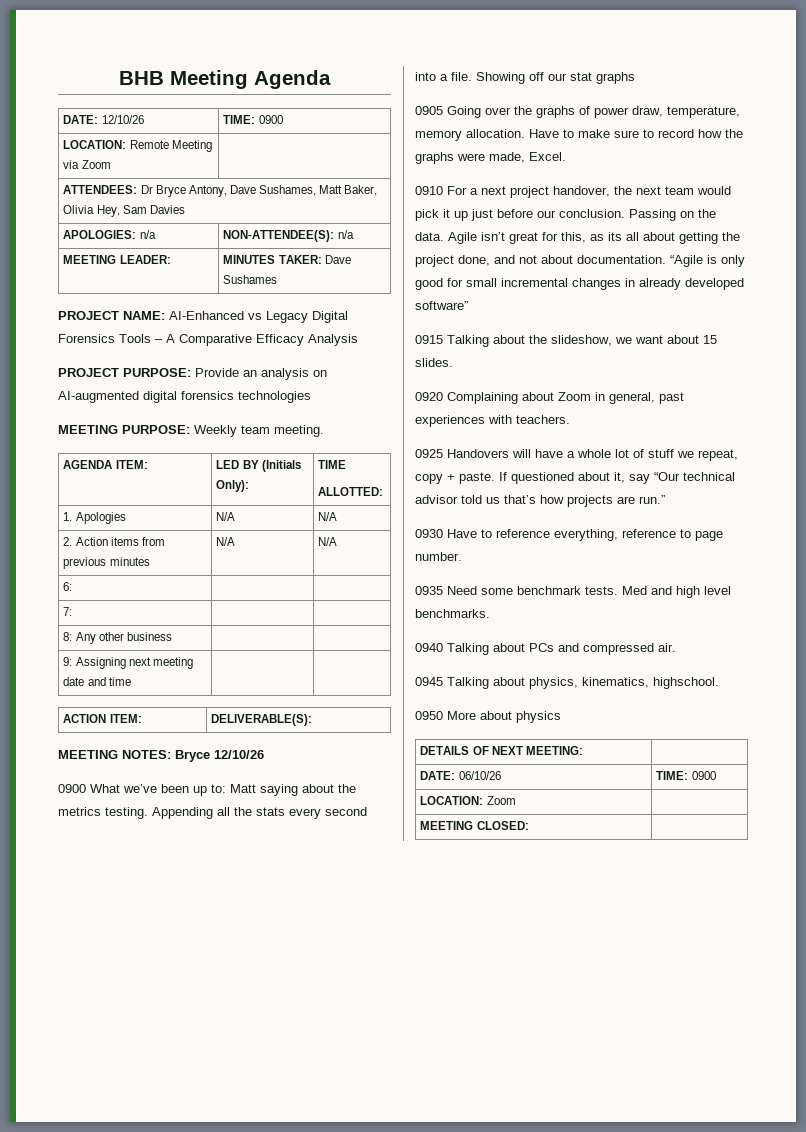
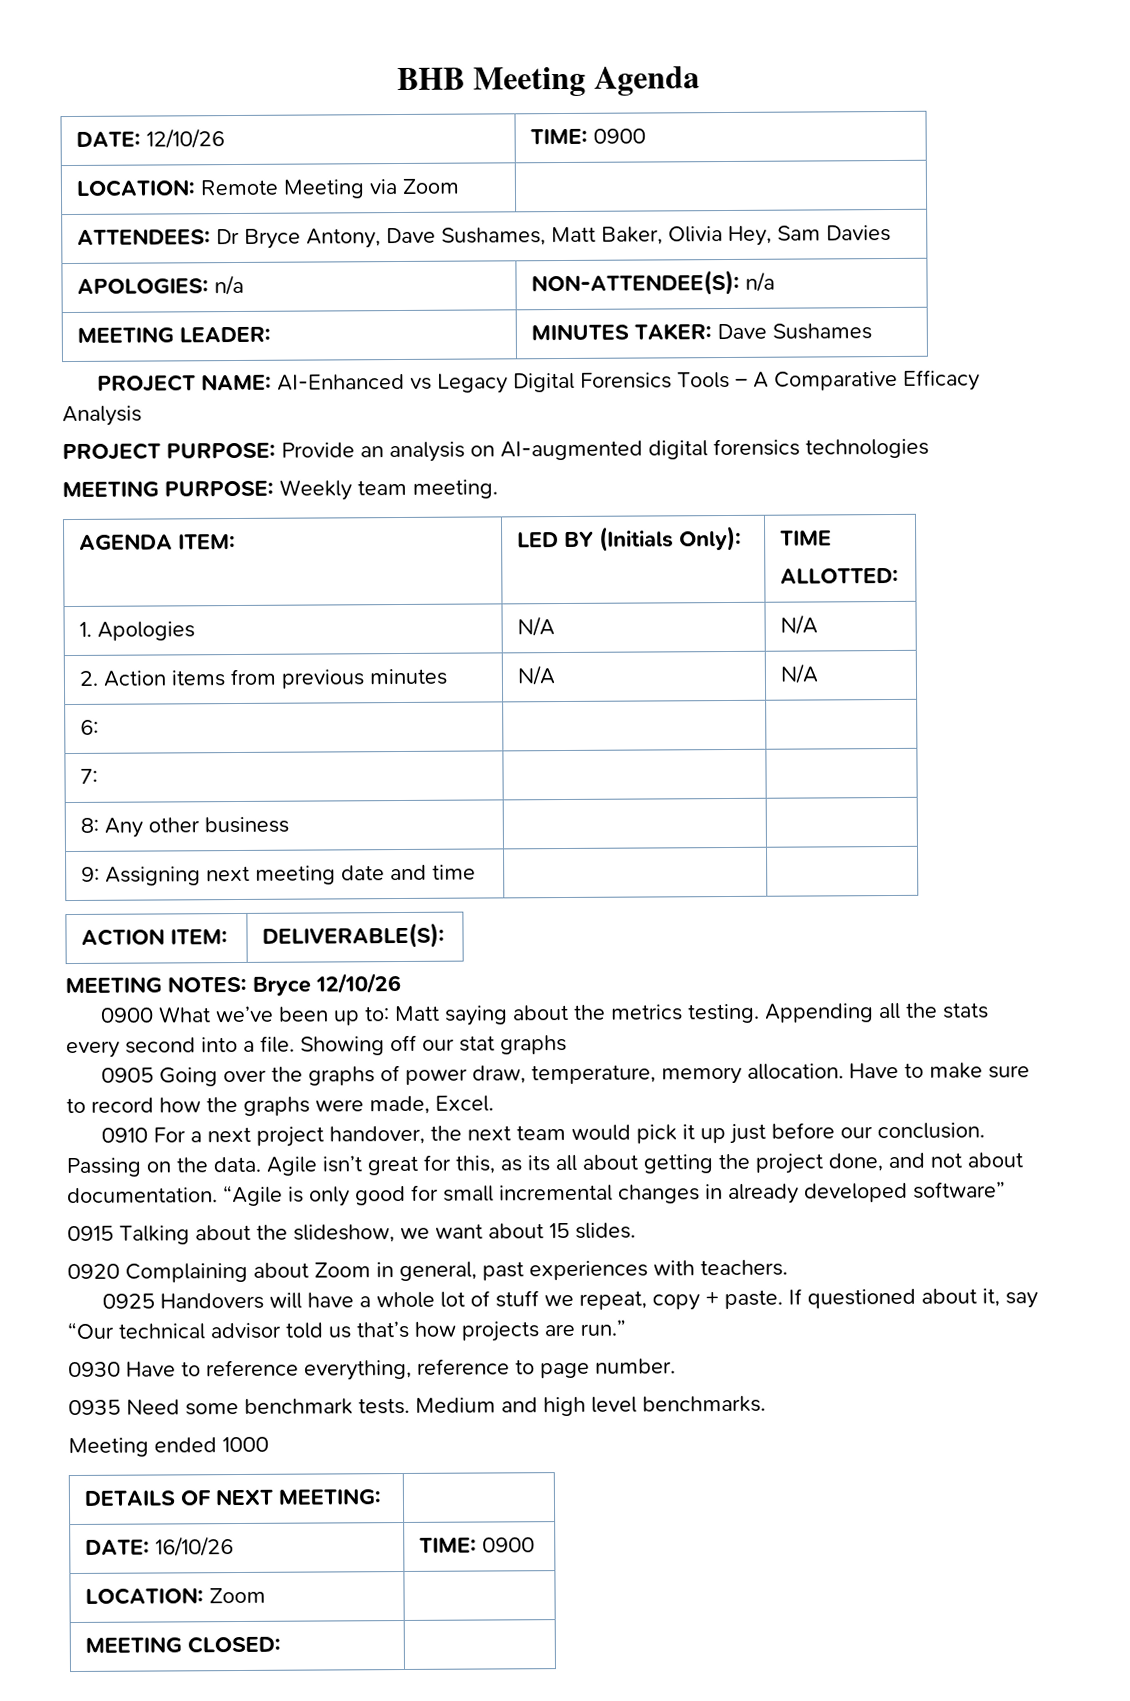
[622,586,647,595] Med -> [415,1397,496,1413] Medium
[415,643,676,655] [415,677,719,689] [415,711,561,723] 0940 Talking about PCs and compressed air. // 0945 Talking about physics, kinematics, highschool. // 0950 More about physics -> [68,1436,269,1458] Meeting ended 1000
[458,771,501,780] 06/10/26 -> [155,1536,235,1557] 16/10/26

